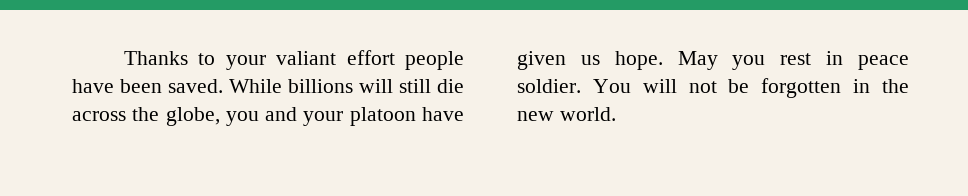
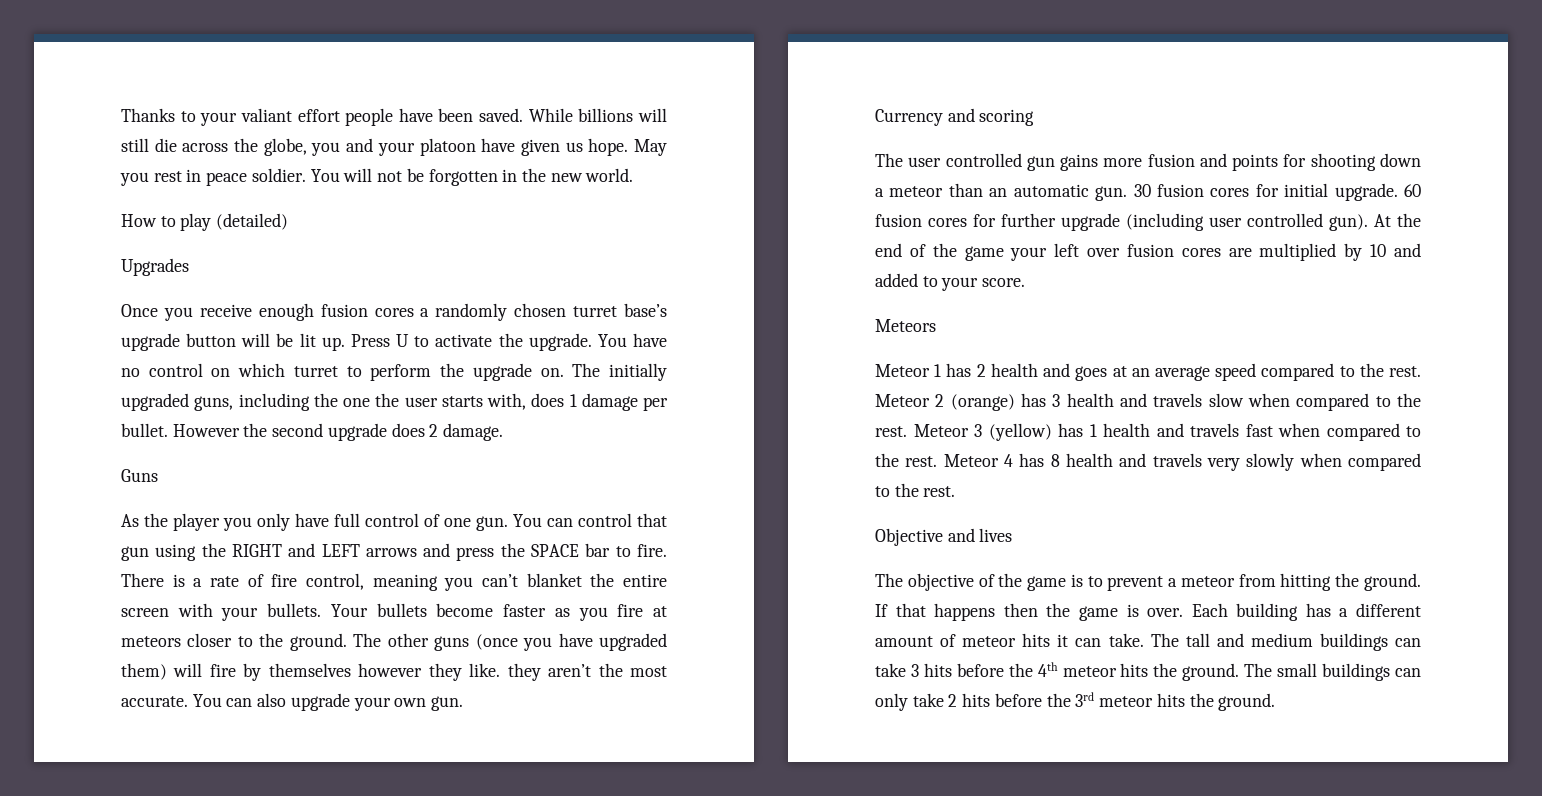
(616, 114) none -> [121,213,289,231] [121,258,189,276] [121,303,667,321] [121,333,667,351] [121,363,667,381] [121,393,668,411] [121,423,504,441] [121,469,158,482] [121,513,667,531] [121,543,667,561] [121,573,667,591] [121,603,668,621] [121,633,667,651] [121,663,667,681] [121,693,464,711] [875,108,1035,126] [875,153,1421,171] [875,183,1421,201] [875,213,1421,231] [875,243,1421,261] [875,273,1026,291] [875,319,936,332] [875,363,1421,381] [875,393,1421,411] [875,423,1421,441] [875,453,1421,471] [875,483,956,497] [875,528,1013,546] [875,573,1421,591] [875,603,1421,621] [875,633,1421,651] [875,662,1421,681] [875,692,1276,711] // How to play (detailed) // Upgrades // Once you receive enough fusion cores a randomly chosen turret base’s upgrade button will be lit up. Press U to activate the upgrade. You have no control on which turret to perform the upgrade on. The initially upgraded guns, including the one the user starts with, does 1 damage per bullet. However the second upgrade does 2 damage. // Guns // As the player you only have full control of one gun. You can control that gun using the RIGHT and LEFT arrows and press the SPACE bar to fire. There is a rate of fire control, meaning you can’t blanket the entire screen with your bullets. Your bullets become faster as you fire at meteors closer to the ground. The other guns (once you have upgraded them) will fire by themselves however they like. they aren’t the most accurate. You can also upgrade your own gun. // Currency and scoring // The user controlled gun gains more fusion and points for shooting down a meteor than an automatic gun. 30 fusion cores for initial upgrade. 60 fusion cores for further upgrade (including user controlled gun). At the end of the game your left over fusion cores are multiplied by 10 and added to your score. // Meteors // Meteor 1 has 2 health and goes at an average speed compared to the rest. Meteor 2 (orange) has 3 health and travels slow when compared to the rest. Meteor 3 (yellow) has 1 health and travels fast when compared to the rest. Meteor 4 has 8 health and travels very slowly when compared to the rest. // Objective and lives // The objective of the game is to prevent a meteor from hitting the ground. If that happens then the game is over. Each building has a different amount of meteor hits it can take. The tall and medium buildings can take 3 hits before the 4th meteor hits the ground. The small buildings can only take 2 hits before the 3rd meteor hits the ground.

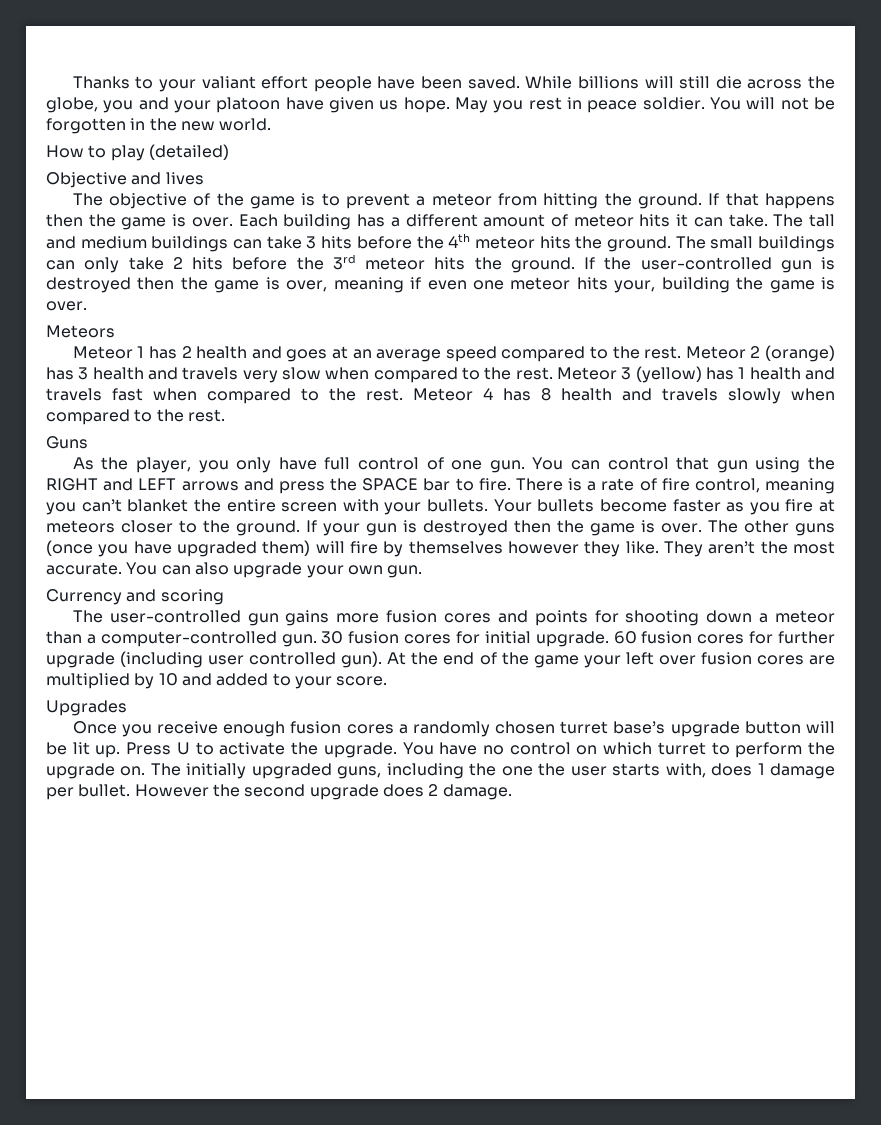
[121,258,189,276] [121,303,667,321] [121,333,667,351] [121,363,667,381] [121,393,668,411] [121,423,504,441] [121,469,158,482] [121,513,667,531] [121,543,667,561] [121,573,667,591] [121,603,668,621] [121,633,667,651] [121,663,667,681] [121,693,464,711] [875,108,1035,126] [875,153,1421,171] [875,183,1421,201] [875,213,1421,231] [875,243,1421,261] [875,273,1026,291] [875,319,936,332] [875,363,1421,381] [875,393,1421,411] [875,423,1421,441] [875,453,1421,471] [875,483,956,497] // Upgrades // Once you receive enough fusion cores a randomly chosen turret base’s upgrade button will be lit up. Press U to activate the upgrade. You have no control on which turret to perform the upgrade on. The initially upgraded guns, including the one the user starts with, does 1 damage per bullet. However the second upgrade does 2 damage. // Guns // As the player you only have full control of one gun. You can control that gun using the RIGHT and LEFT arrows and press the SPACE bar to fire. There is a rate of fire control, meaning you can’t blanket the entire screen with your bullets. Your bullets become faster as you fire at meteors closer to the ground. The other guns (once you have upgraded them) will fire by themselves however they like. they aren’t the most accurate. You can also upgrade your own gun. // Currency and scoring // The user controlled gun gains more fusion and points for shooting down a meteor than an automatic gun. 30 fusion cores for initial upgrade. 60 fusion cores for further upgrade (including user controlled gun). At the end of the game your left over fusion cores are multiplied by 10 and added to your score. // Meteors // Meteor 1 has 2 health and goes at an average speed compared to the rest. Meteor 2 (orange) has 3 health and travels slow when compared to the rest. Meteor 3 (yellow) has 1 health and travels fast when compared to the rest. Meteor 4 has 8 health and travels very slowly when compared to the rest. -> (229, 152) none
(1276, 702) none -> [584,257,835,273] [46,277,835,293] [46,301,87,311] [46,325,115,338] [72,345,836,362] [46,366,836,383] [46,388,835,404] [46,409,225,425] [46,436,88,449] [72,457,836,473] [46,478,835,494] [46,499,835,515] [46,520,835,536] [46,540,836,557] [46,562,423,578] [46,589,224,605] [72,610,835,626] [46,631,835,647] [46,651,835,668] [46,673,388,689] [46,700,127,716] [72,721,836,737] [46,742,835,758] [46,763,836,779] [46,784,512,800] If the user-controlled gun is destroyed then the game is over, meaning if even one meteor hits your, building the game is over. // Meteors // Meteor 1 has 2 health and goes at an average speed compared to the rest. Meteor 2 (orange) has 3 health and travels very slow when compared to the rest. Meteor 3 (yellow) has 1 health and travels fast when compared to the rest. Meteor 4 has 8 health and travels slowly when compared to the rest. // Guns // As the player, you only have full control of one gun. You can control that gun using the RIGHT and LEFT arrows and press the SPACE bar to fire. There is a rate of fire control, meaning you can’t blanket the entire screen with your bullets. Your bullets become faster as you fire at meteors closer to the ground. If your gun is destroyed then the game is over. The other guns (once you have upgraded them) will fire by themselves however they like. They aren’t the most accurate. You can also upgrade your own gun. // Currency and scoring // The user-controlled gun gains more fusion cores and points for shooting down a meteor than a computer-controlled gun. 30 fusion cores for initial upgrade. 60 fusion cores for further upgrade (including user controlled gun). At the end of the game your left over fusion cores are multiplied by 10 and added to your score. // Upgrades // Once you receive enough fusion cores a randomly chosen turret base’s upgrade button will be lit up. Press U to activate the upgrade. You have no control on which turret to perform the upgrade on. The initially upgraded guns, including the one the user starts with, does 1 damage per bullet. However the second upgrade does 2 damage.

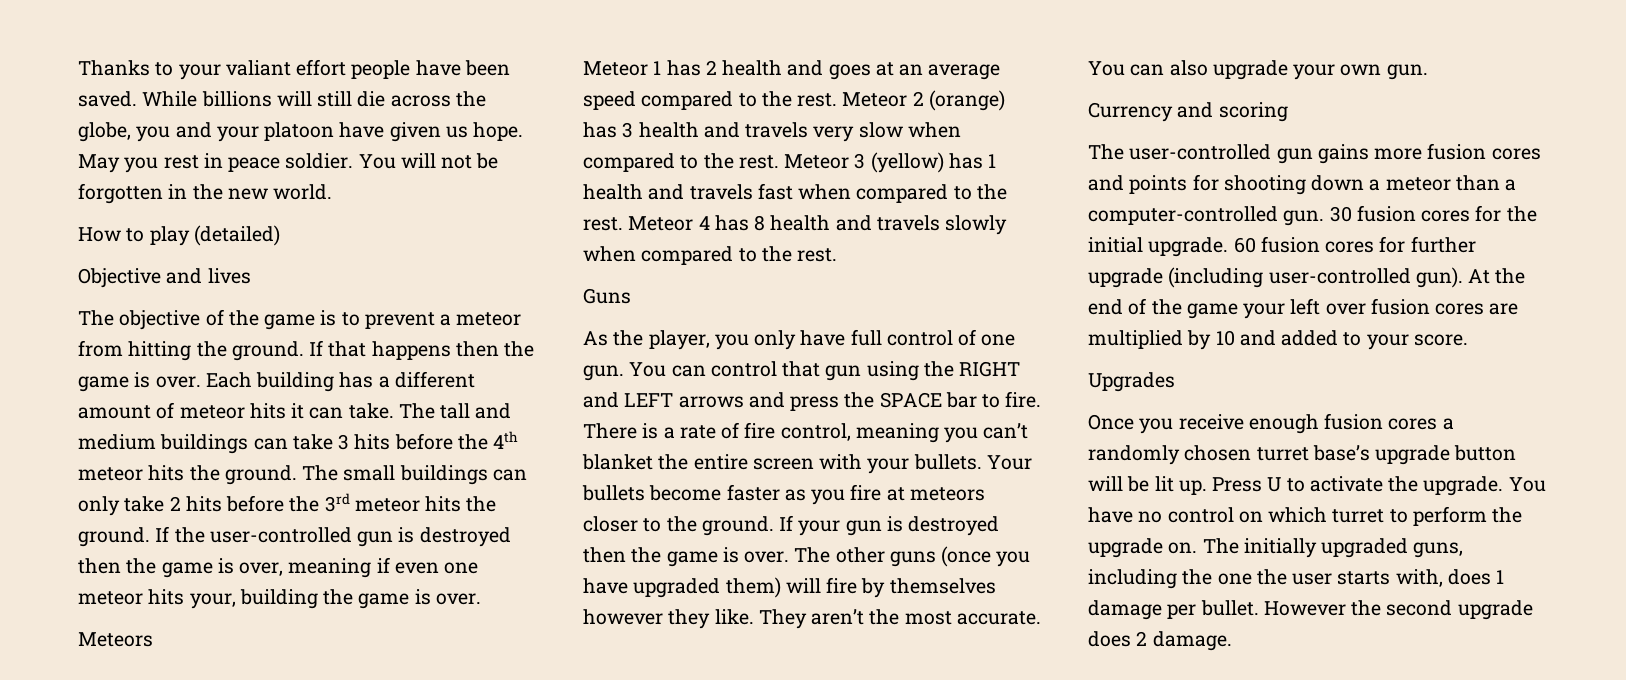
(480, 637) none -> [1506,206,1537,222] the
[208,652,337,665] user controlled -> [1268,268,1411,284] user-controlled

